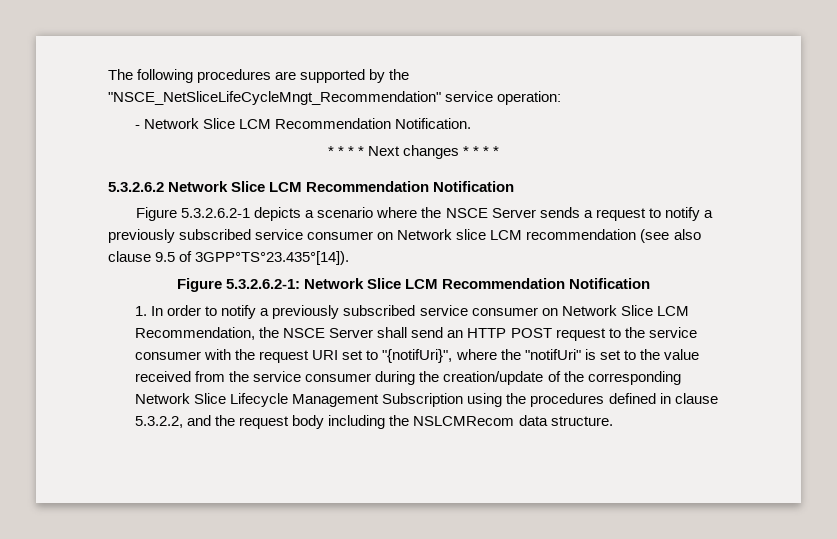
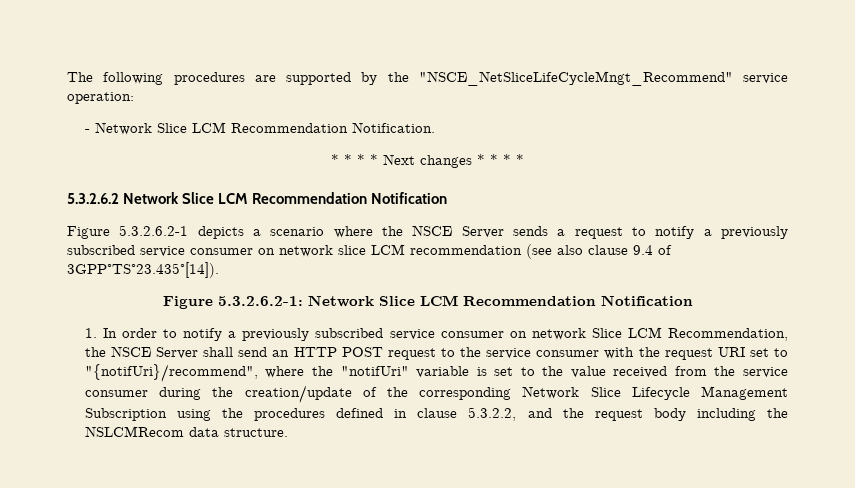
[108,91,441,105] "NSCE_NetSliceLifeCycleMngt_Recommendation" -> [418,71,733,86] "NSCE_NetSliceLifeCycleMngt_Recommend"
[397,229,453,240] Network -> [279,245,333,257] network
[155,252,176,262] 9.5 -> [633,245,653,255] 9.4
[561,305,617,316] Network -> [531,328,586,340] network
[382,349,453,363] "{notifUri}", -> [84,364,258,382] "{notifUri}/recommend",
(581, 354) none -> [416,366,470,378] variable

